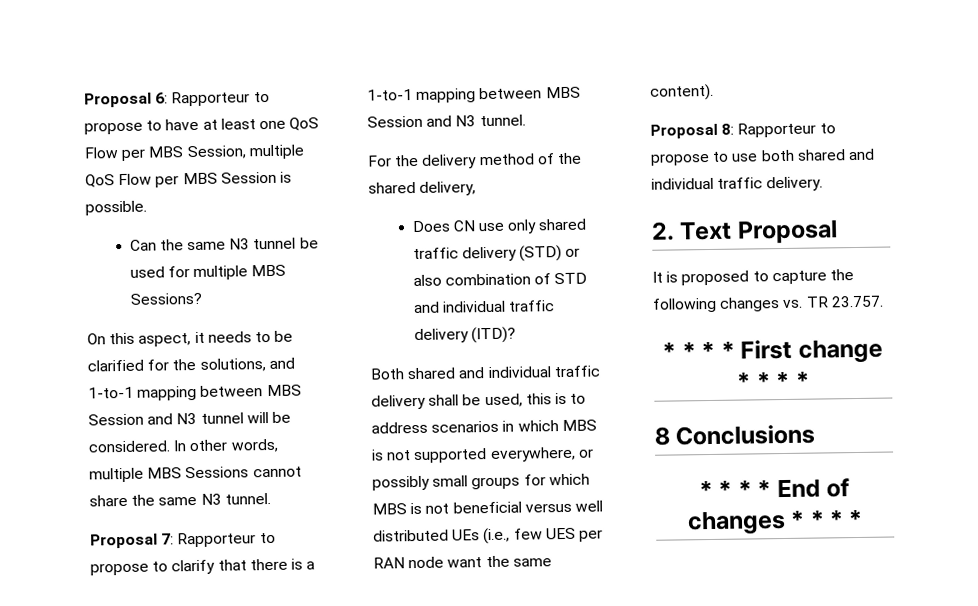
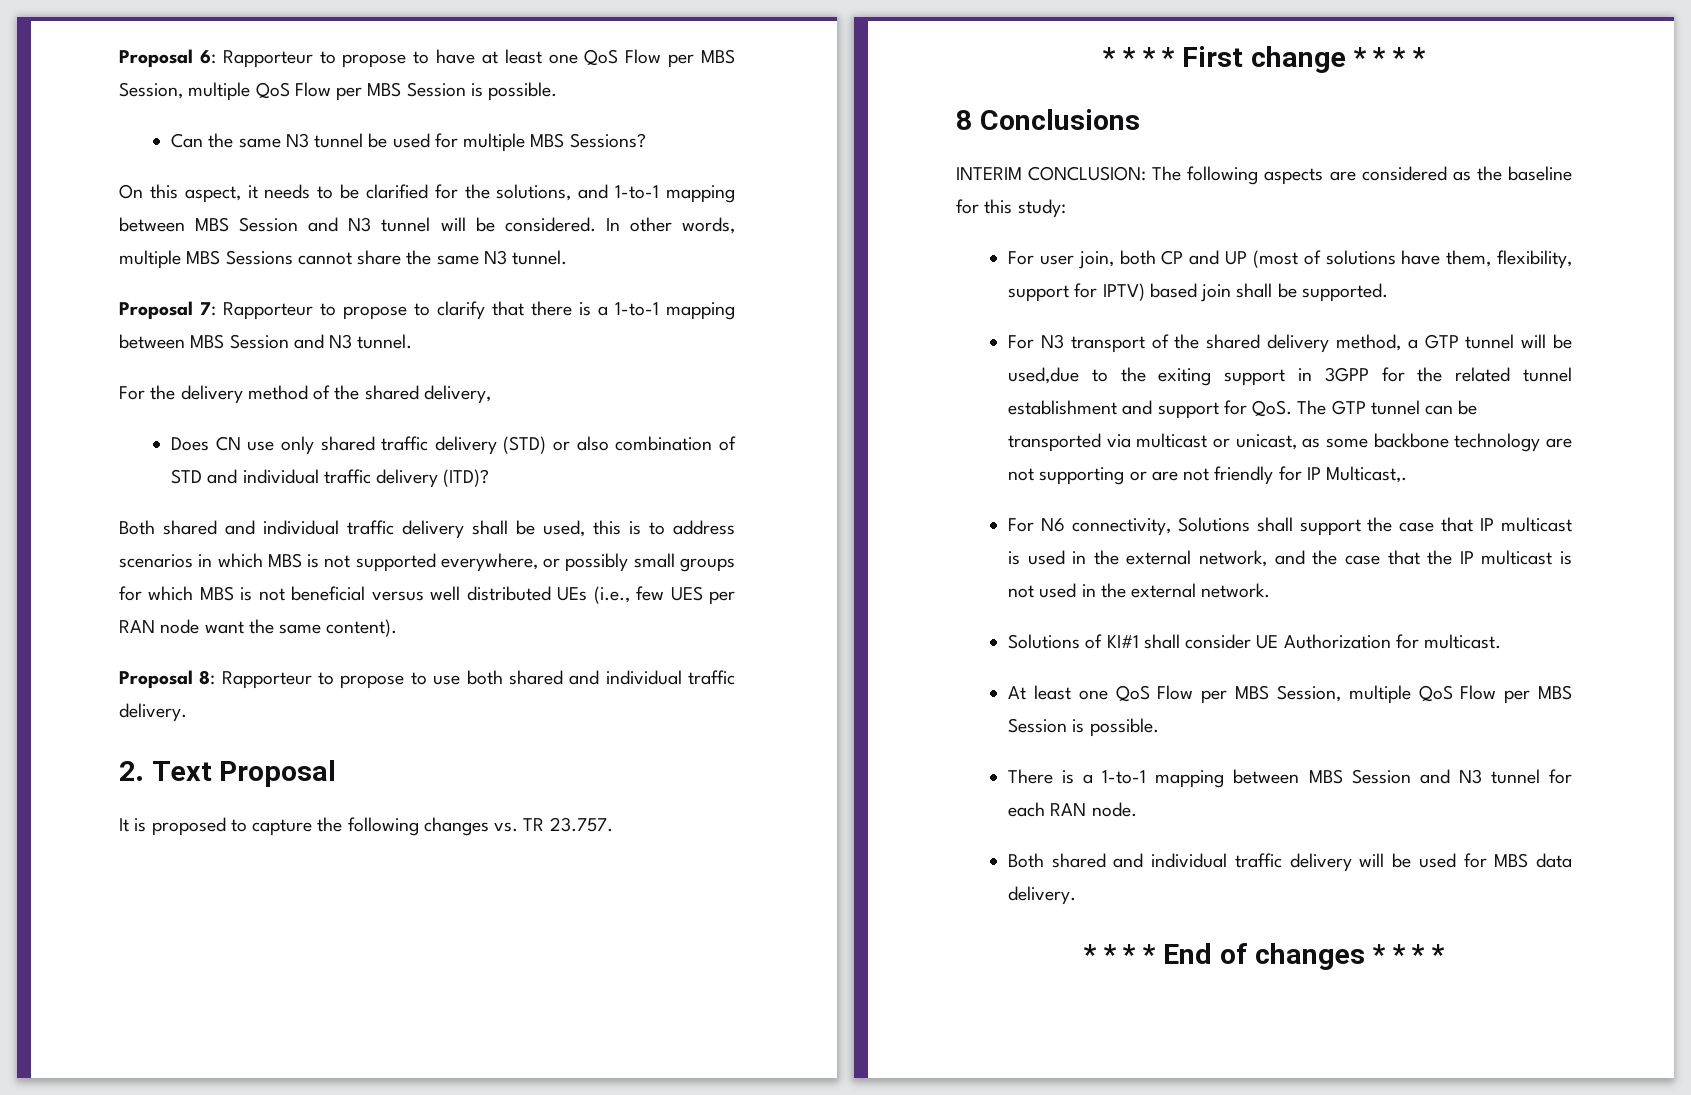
(816, 435) none -> [956,166,1572,185] [956,199,1066,218] [1008,250,1572,269] [1008,283,1388,302] [1008,334,1572,353] [1008,367,1572,386] [1008,400,1478,419] [1008,433,1572,452] [1008,466,1408,485] [1008,517,1572,536] [1008,550,1572,567] [1008,583,1271,598] [1008,634,1502,649] [1008,685,1572,704] [1008,718,1159,737] [1008,769,1572,788] [1008,802,1137,817] [1008,853,1572,872] [1008,886,1077,905] // INTERIM CONCLUSION: The following aspects are considered as the baseline for this study: // For user join, both CP and UP (most of solutions have them, flexibility, support for IPTV) based join shall be supported. // For N3 transport of the shared delivery method, a GTP tunnel will be used,due to the exiting support in 3GPP for the related tunnel establishment and support for QoS. The GTP tunnel can be transported via multicast or unicast, as some backbone technology are not supporting or are not friendly for IP Multicast,. // For N6 connectivity, Solutions shall support the case that IP multicast is used in the external network, and the case that the IP multicast is not used in the external network. // Solutions of KI#1 shall consider UE Authorization for multicast. // At least one QoS Flow per MBS Session, multiple QoS Flow per MBS Session is possible. // There is a 1-to-1 mapping between MBS Session and N3 tunnel for each RAN node. // Both shared and individual traffic delivery will be used for MBS data delivery.

